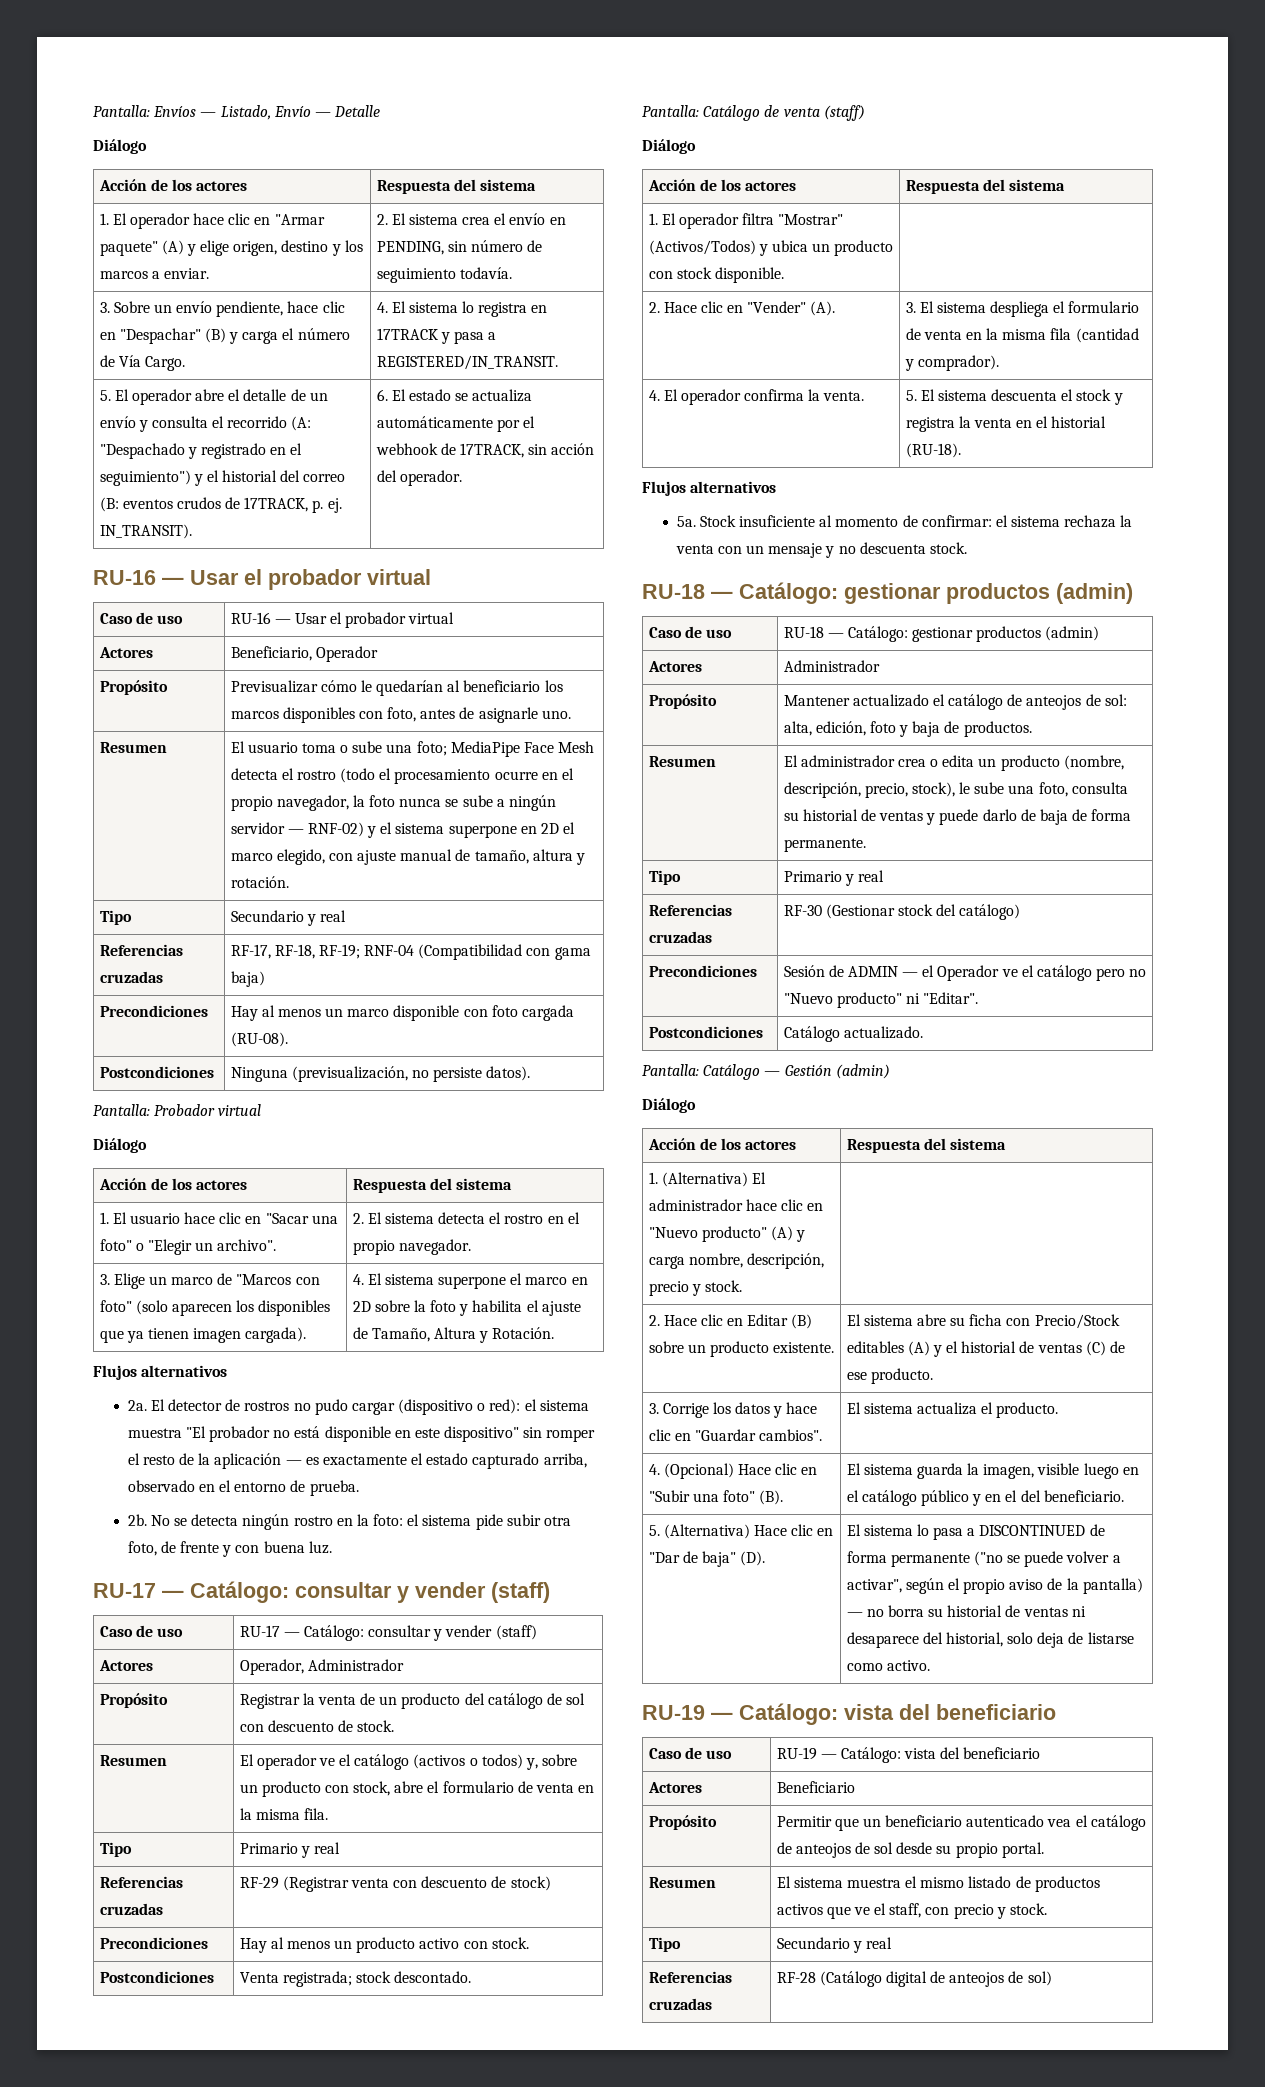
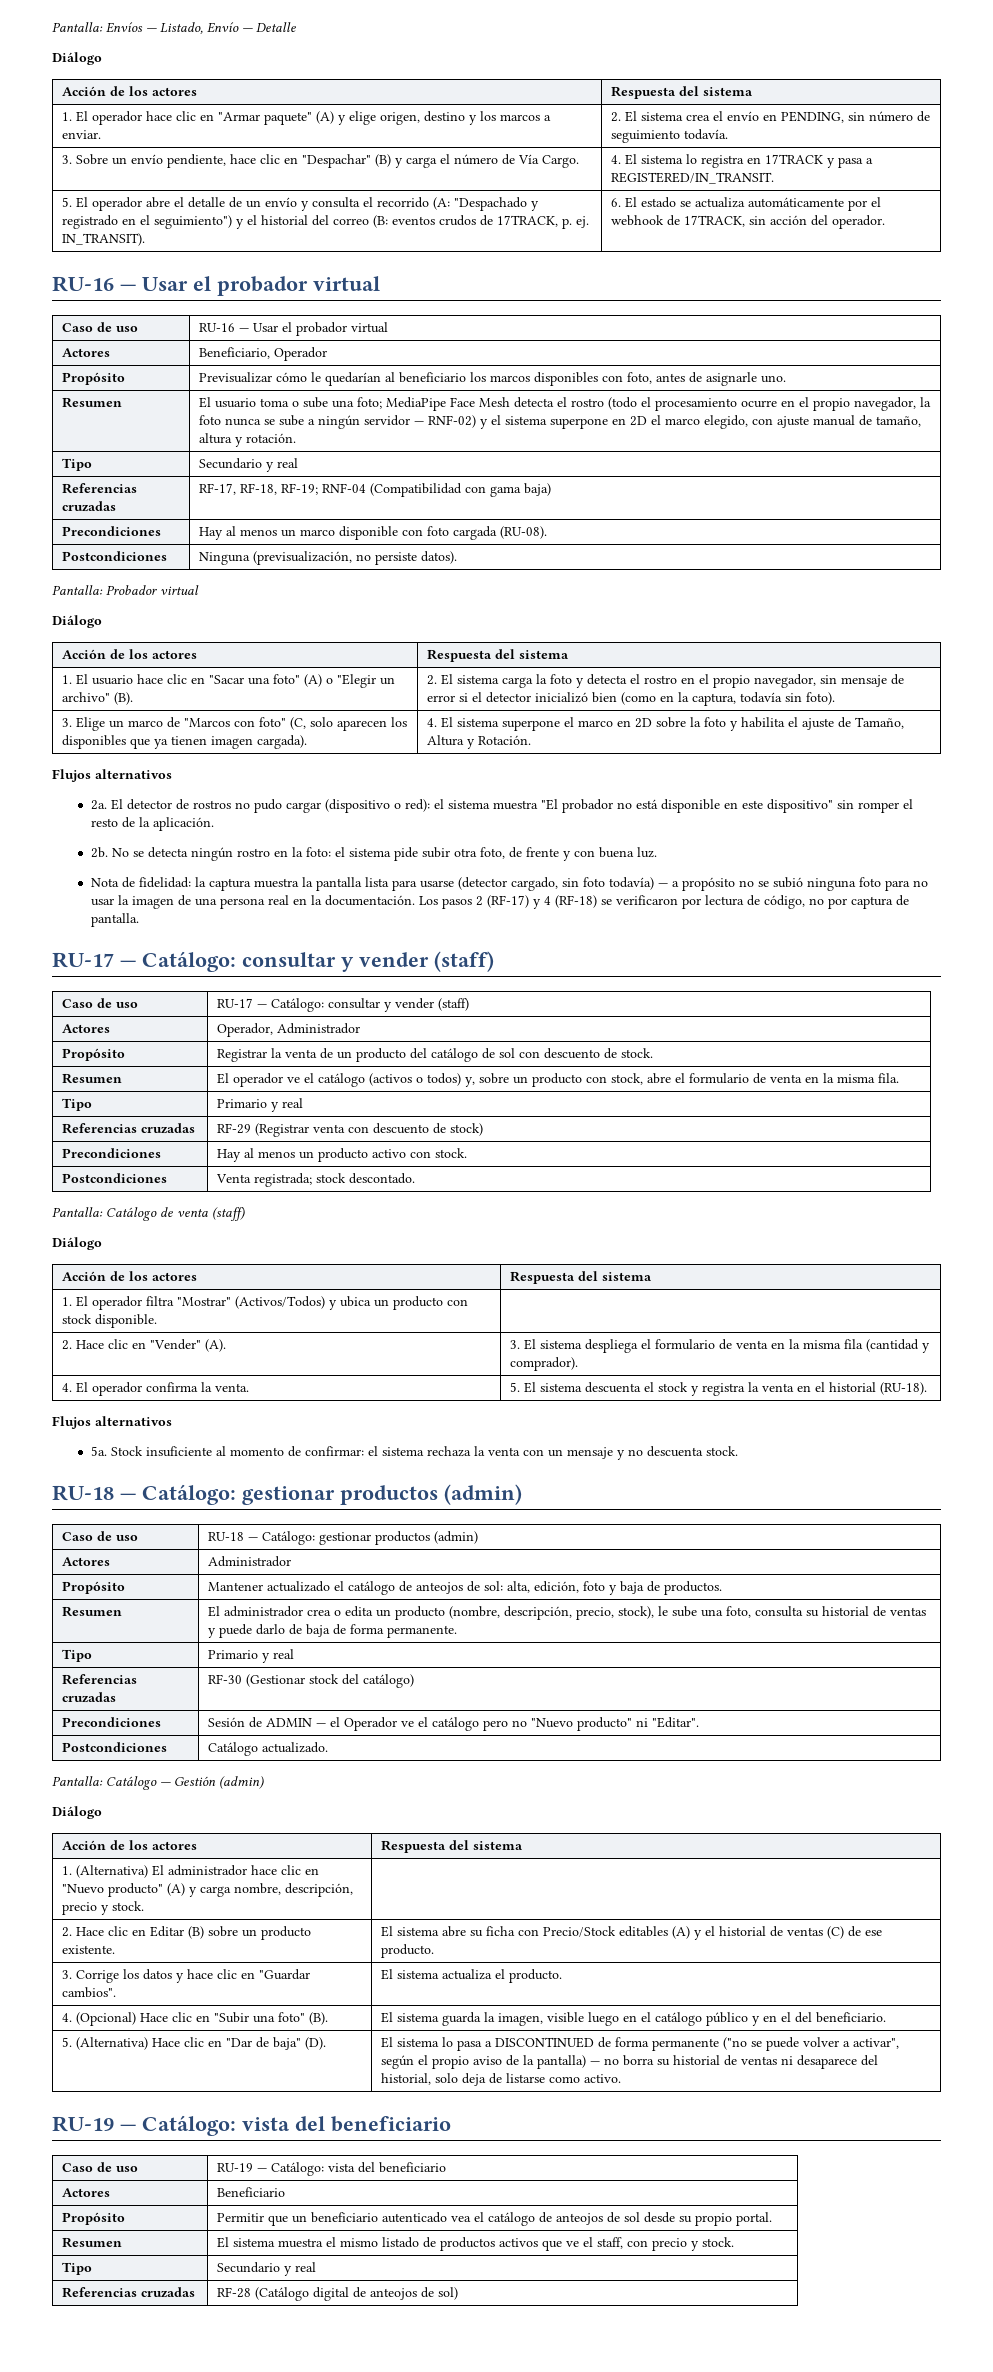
(132, 1245) none -> [304,674,323,687] (A)
[217,1239,277,1251] [352,1212,434,1224] archivo". | 2. El sistema -> [62,692,134,705] [427,674,585,688] archivo" (B). | 2. El sistema carga la foto y
[398,1239,471,1255] navegador. -> [754,674,905,688] [427,692,836,706] navegador, sin mensaje de error si el detector inicializó bien (como en la captura, todavía sin foto).
[135,1300,168,1315] (solo -> [290,717,334,730] (C, solo
[214,1453,587,1469] [127,1480,359,1496] aplicación — es exactamente el estado capturado arriba, observado en el entorno de prueba. -> [152,817,214,831] aplicación.
(332, 1547) none -> [90,877,928,891] [90,895,909,909] [90,913,139,927] // Nota de fidelidad: la captura muestra la pantalla lista para usarse (detector cargado, sin foto todavía) — a propósito no se subió ninguna foto para no usar la imagen de una persona real en la documentación. Los pasos 2 (RF-17) y 4 (RF-18) se verificaron por lectura de código, no por captura de pantalla.

